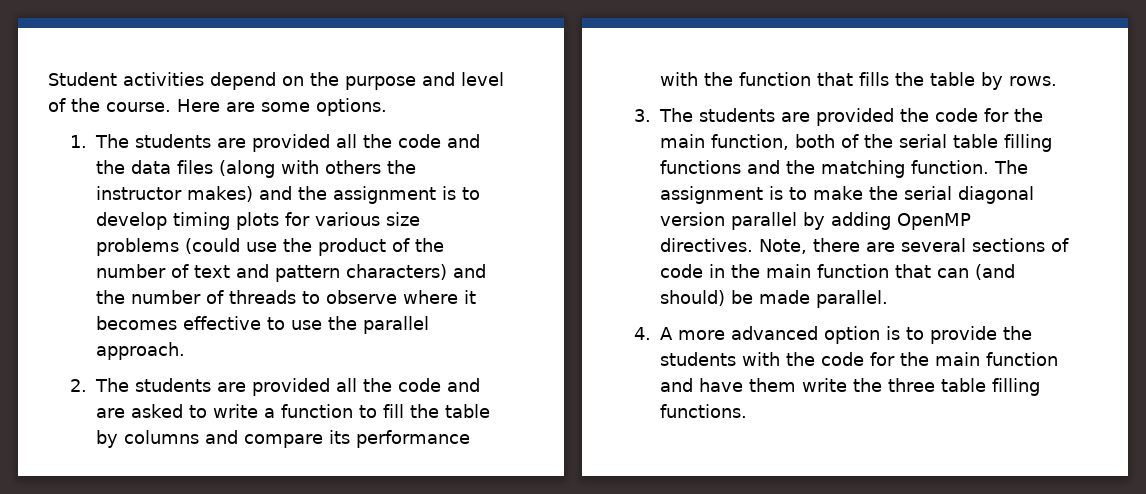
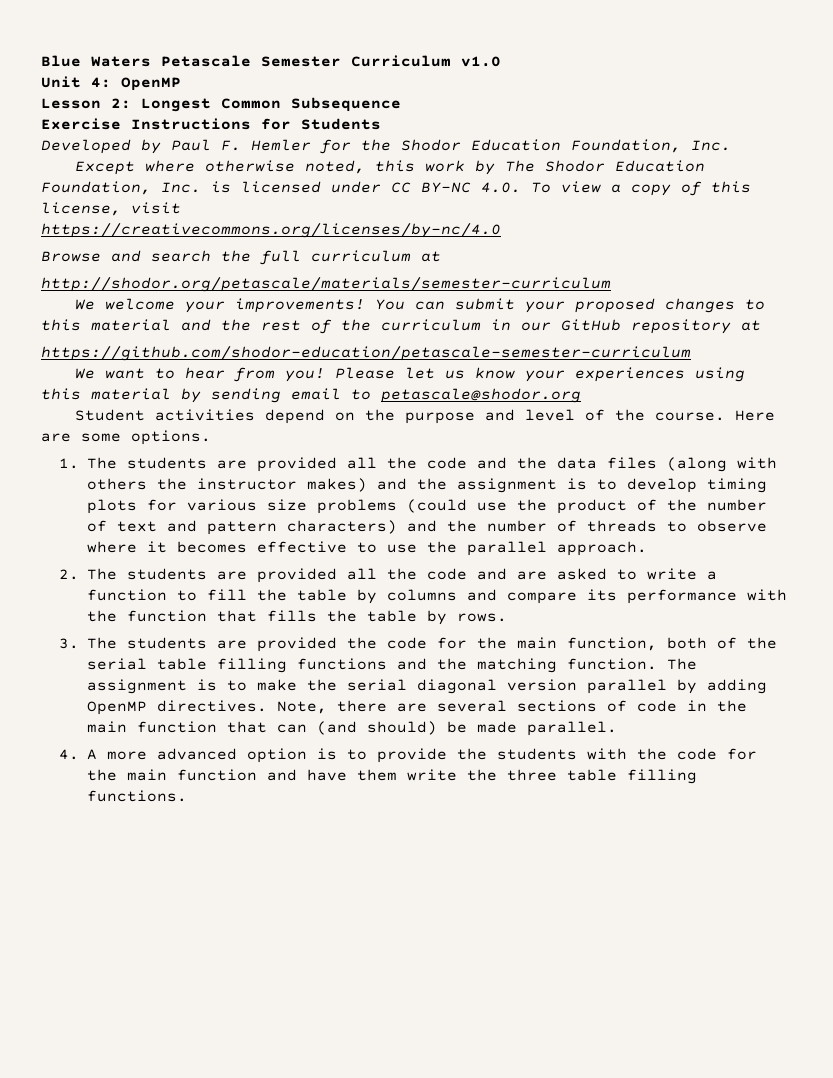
(48, 79) none -> [41,55,501,67] [41,76,181,91] [41,97,401,112] [41,118,381,130] [41,139,731,154] [75,160,706,175] [41,181,751,196] [41,202,181,216] [41,223,501,238] [41,250,441,265] [41,277,611,292] [75,298,766,313] [41,319,761,334] [41,346,691,361] [75,367,746,382] [41,388,581,403] Blue Waters Petascale Semester Curriculum v1.0 // Unit 4: OpenMP // Lesson 2: Longest Common Subsequence // Exercise Instructions for Students // Developed by Paul F. Hemler for the Shodor Education Foundation, Inc. // Except where otherwise noted, this work by The Shodor Education Foundation, Inc. is licensed under CC BY-NC 4.0. To view a copy of this license, visit // https://creativecommons.org/licenses/by-nc/4.0 // Browse and search the full curriculum at // http://shodor.org/petascale/materials/semester-curriculum // We welcome your improvements! You can submit your proposed changes to this material and the rest of the curriculum in our GitHub repository at // https://github.com/shodor-education/petascale-semester-curriculum // We want to hear from you! Please let us know your experiences using this material by sending email to petascale@shodor.org //

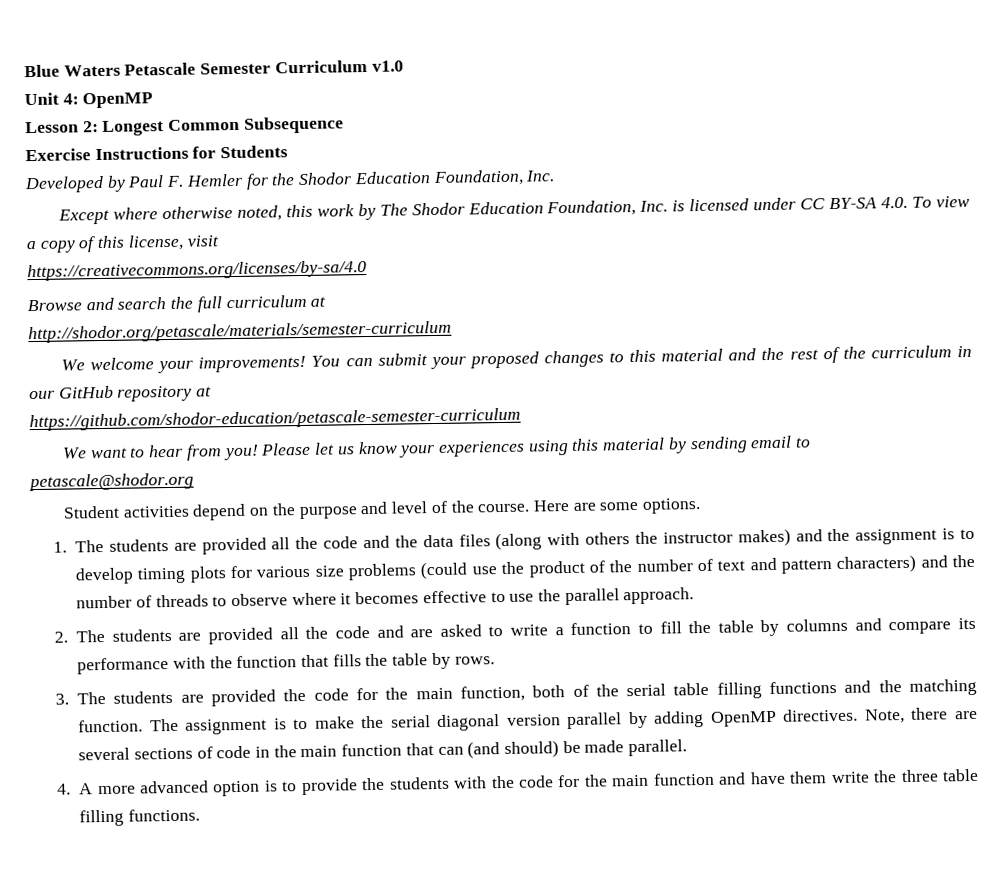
[421,182,471,193] BY-NC -> [829,197,878,210] BY-SA
[41,223,501,238] https://creativecommons.org/licenses/by-nc/4.0 -> [27,260,367,282] https://creativecommons.org/licenses/by-sa/4.0

